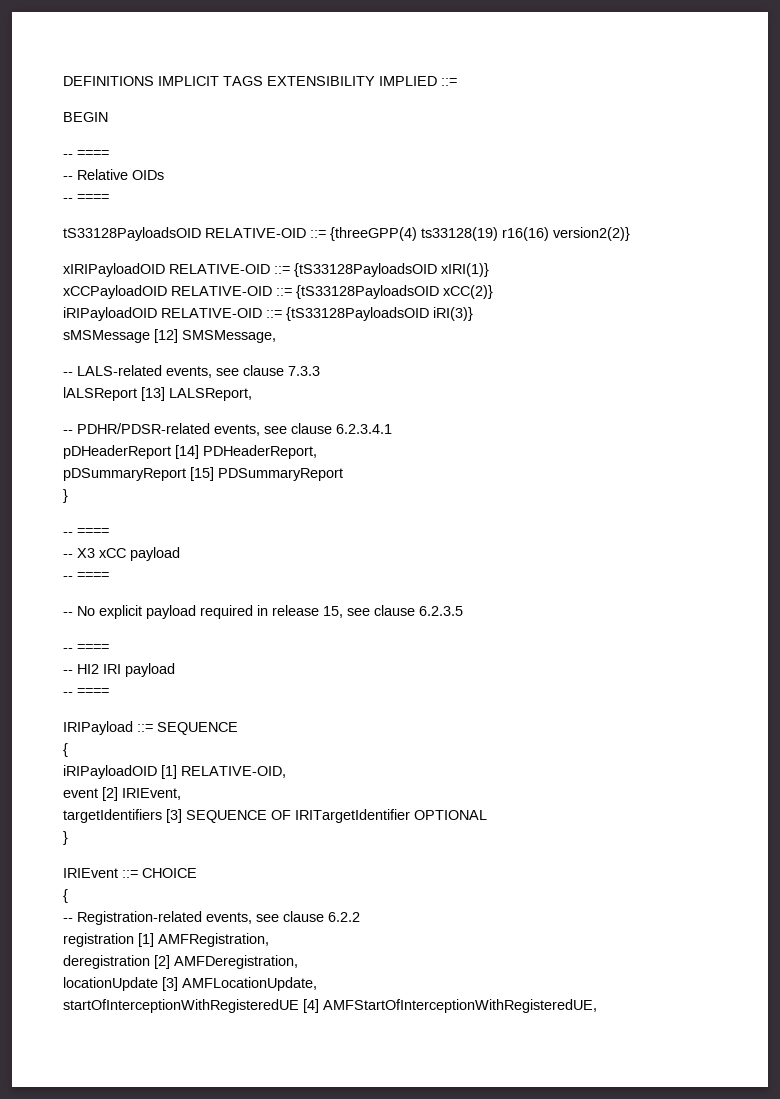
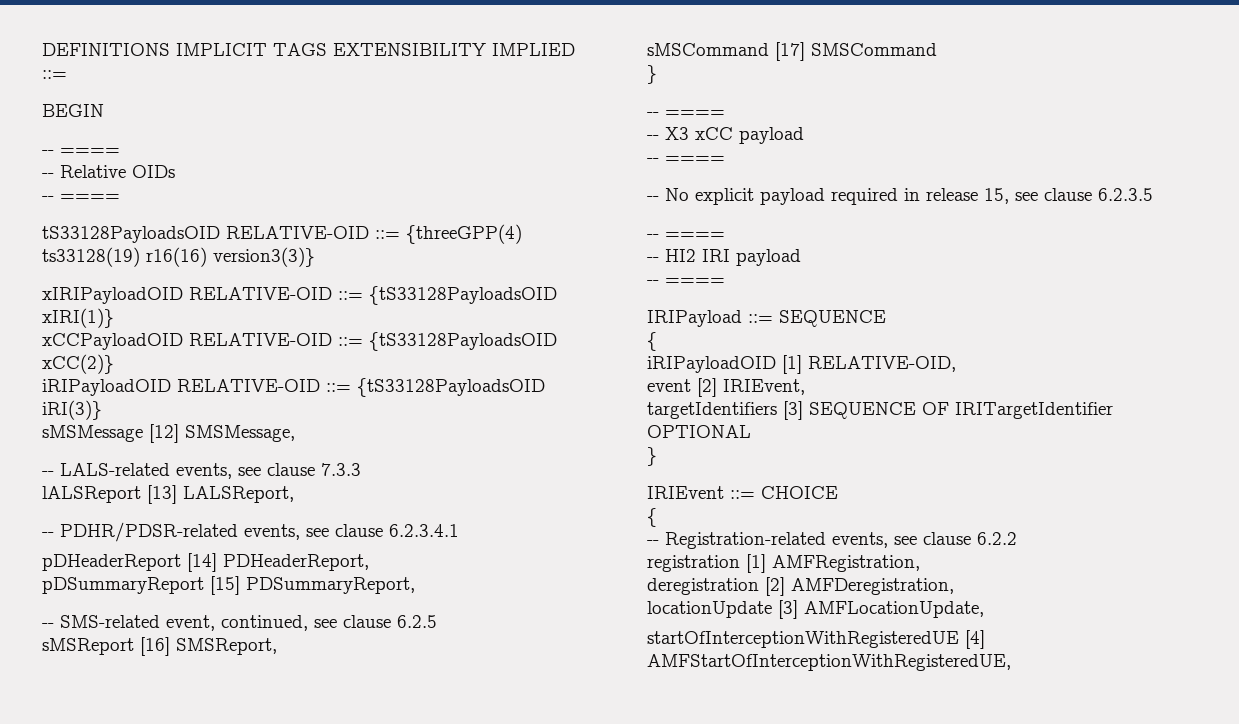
[553,227,630,241] version2(2)} -> [213,247,315,267] version3(3)}
[218,468,343,481] PDSummaryReport -> [246,577,415,594] [42,615,437,631] [42,637,277,656] [647,42,937,61] PDSummaryReport, // -- SMS-related event, continued, see clause 6.2.5 // sMSReport [16] SMSReport, // sMSCommand [17] SMSCommand

